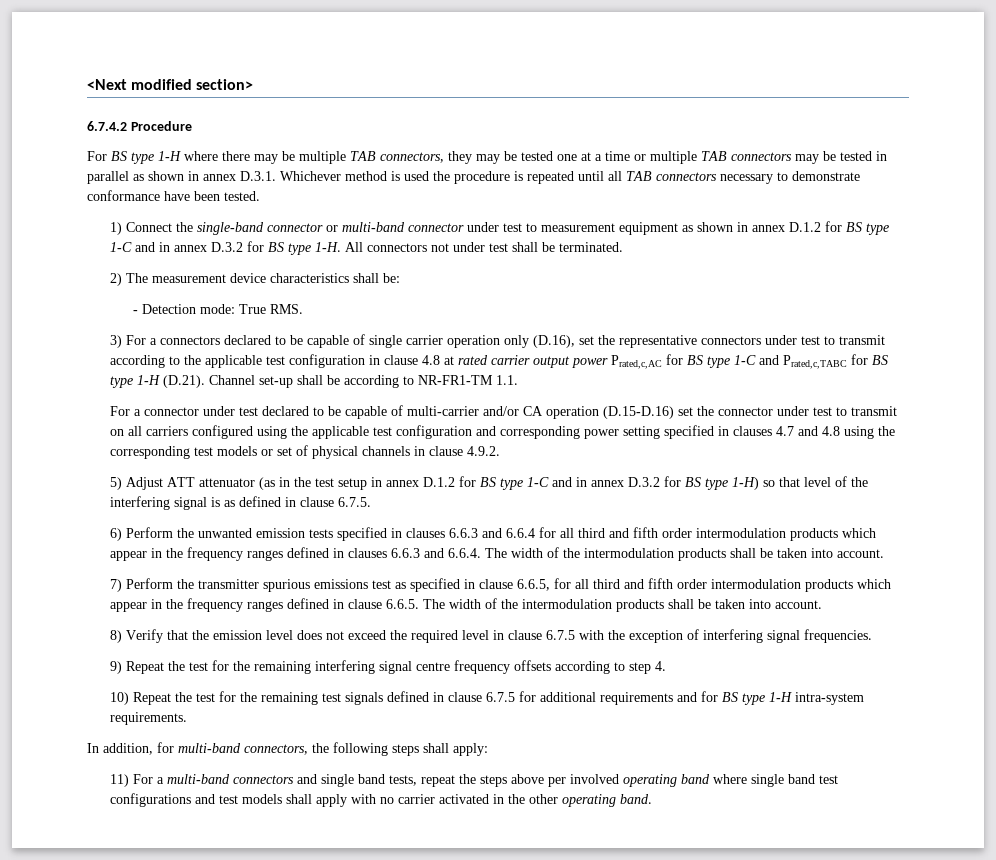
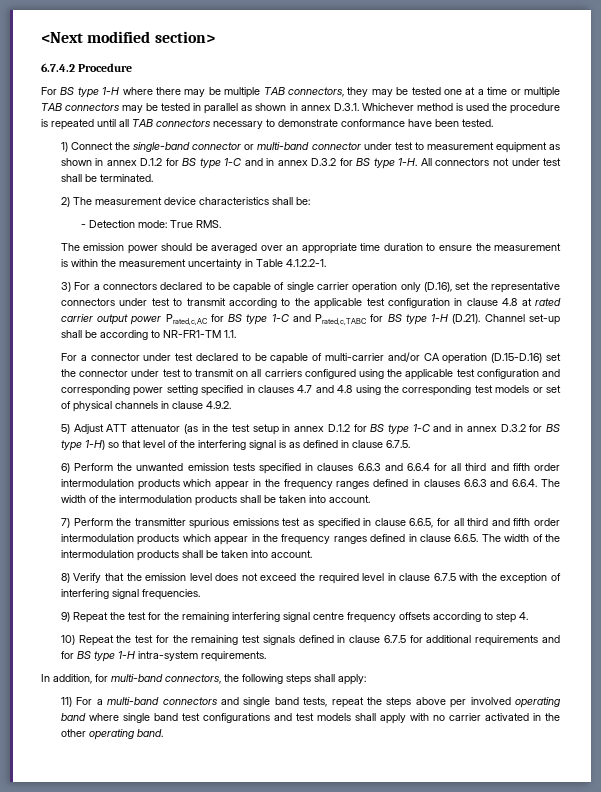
(304, 309) none -> [60,243,562,254] [60,259,326,269] // The emission power should be averaged over an appropriate time duration to ensure the measurement is within the measurement uncertainty in Table 4.1.2.2-1.

